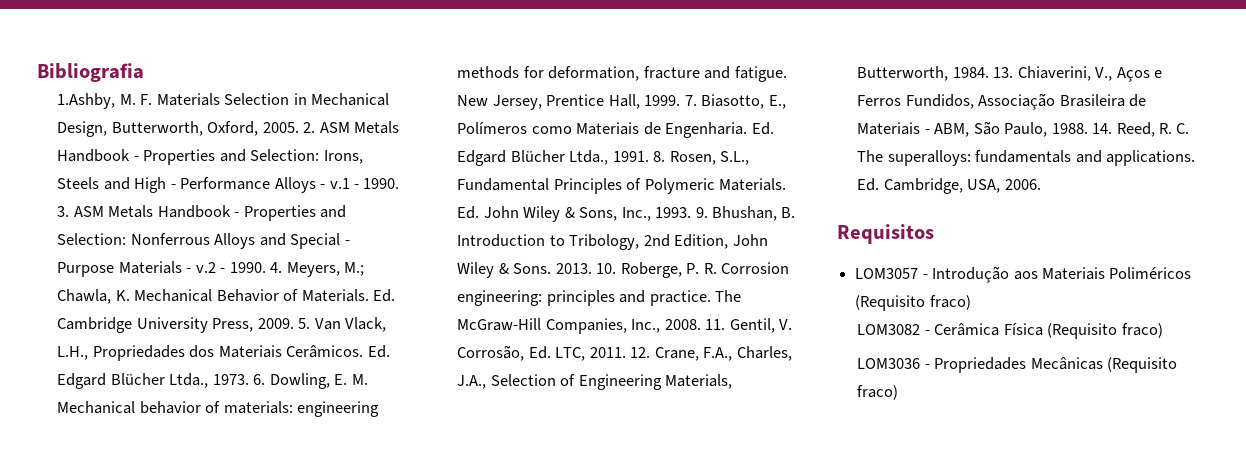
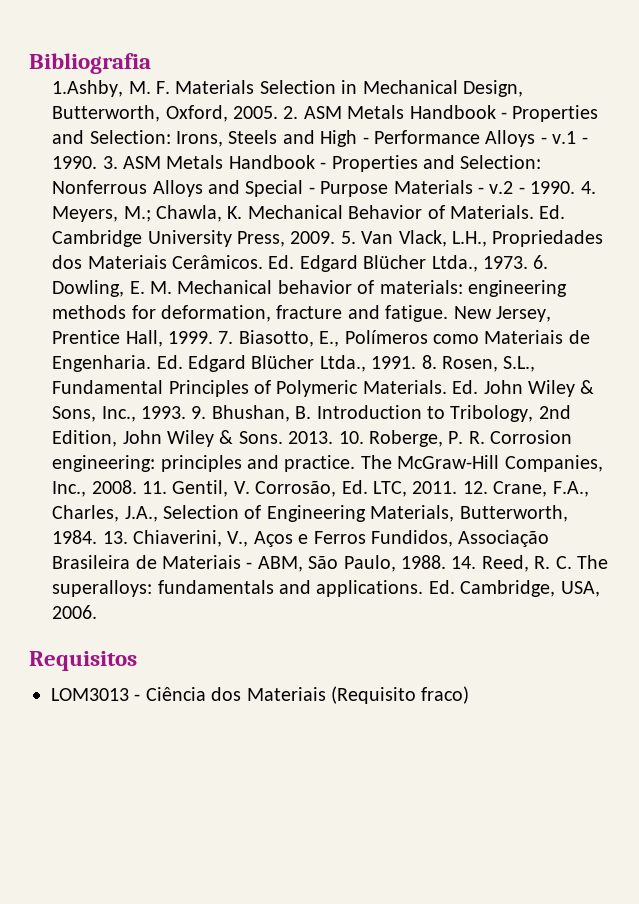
[855,266,1192,283] [855,295,971,311] [857,322,1163,339] [857,357,1103,373] LOM3057 - Introdução aos Materiais Poliméricos (Requisito fraco) // LOM3082 - Cerâmica Física (Requisito fraco) // LOM3036 - Propriedades Mecânicas -> [51,687,326,701] LOM3013 - Ciência dos Materiais

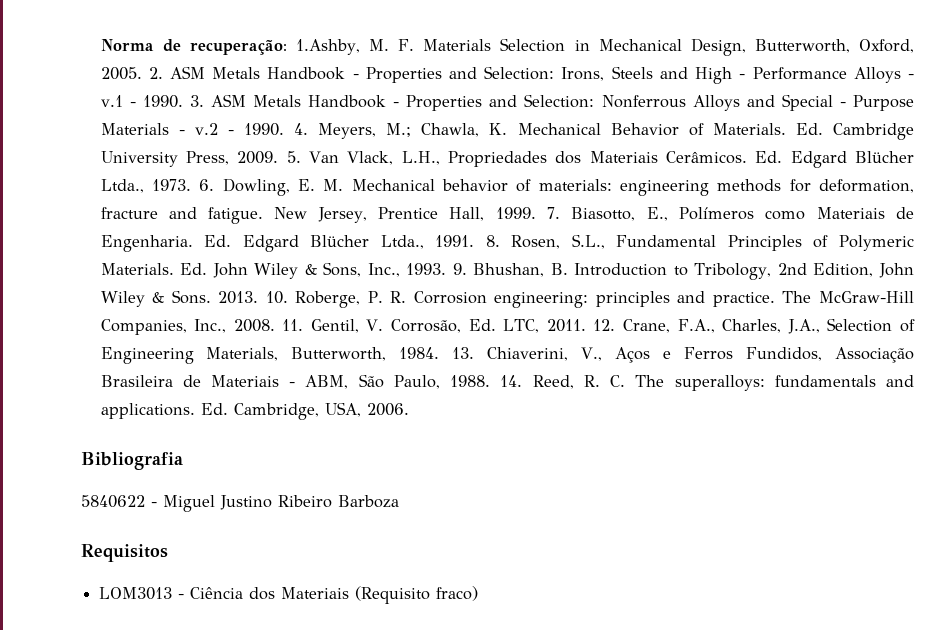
[29,53,151,74] Bibliografia // -> [100,39,287,55] Norma de recuperação:
(98, 612) none -> [81,452,183,470] [81,495,399,512] // Bibliografia // 5840622 - Miguel Justino Ribeiro Barboza

